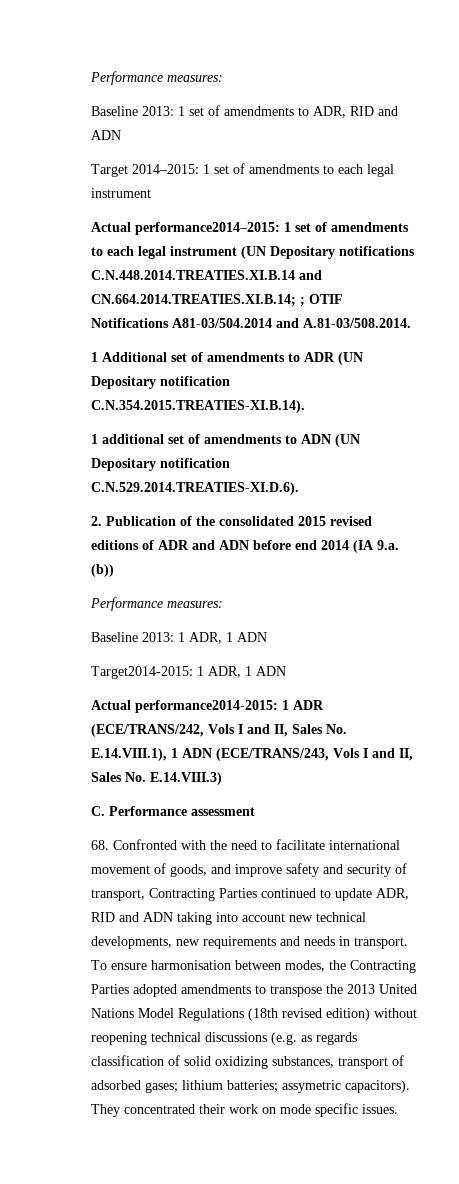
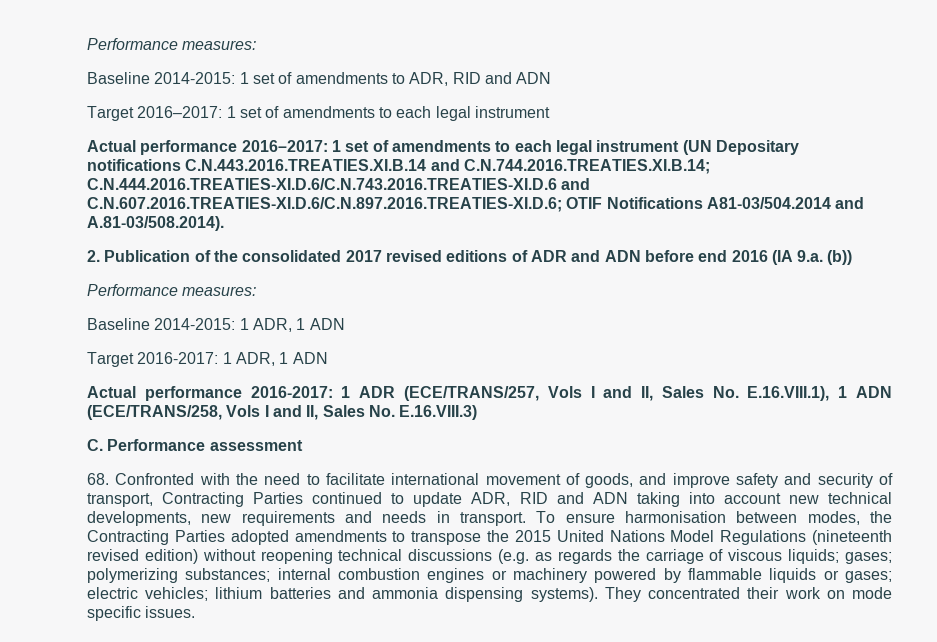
[89,71,223,85] [90,106,174,116] Performance measures: // Baseline 2013: -> [87,38,257,50] [87,72,236,84] Performance measures: // Baseline 2014-2015:
[131,164,199,174] 2014–2015: -> [137,106,223,118] 2016–2017:
[134,222,280,235] performance2014–2015: -> [140,140,328,155] performance 2016–2017:
[90,270,322,280] [90,294,343,307] [90,318,411,328] [90,352,363,365] [90,376,230,389] [90,400,305,413] [90,434,360,447] [90,458,230,471] [90,482,299,495] C.N.448.2014.TREATIES.XI.B.14 and CN.664.2014.TREATIES.XI.B.14; ; OTIF Notifications A81-03/504.2014 and A.81-03/508.2014. // 1 Additional set of amendments to ADR (UN Depositary notification C.N.354.2015.TREATIES-XI.B.14). // 1 additional set of amendments to ADN (UN Depositary notification C.N.529.2014.TREATIES-XI.D.6). -> [185,159,710,174] [87,178,591,190] [87,197,865,212] [87,216,225,231] C.N.443.2016.TREATIES.XI.B.14 and C.N.744.2016.TREATIES.XI.B.14; C.N.444.2016.TREATIES-XI.D.6/C.N.743.2016.TREATIES-XI.D.6 and C.N.607.2016.TREATIES-XI.D.6/C.N.897.2016.TREATIES-XI.D.6; OTIF Notifications A81-03/504.2014 and A.81-03/508.2014).
[297,516,326,526] 2015 -> [345,250,382,262] 2017
[320,540,349,550] 2014 -> [731,250,768,262] 2016
[141,632,267,644] [90,666,193,679] 2013: 1 ADR, 1 ADN // Target2014-2015: -> [154,318,345,332] [87,352,219,367] 2014-2015: 1 ADR, 1 ADN // Target 2016-2017:
[134,700,278,713] performance2014-2015: -> [144,386,333,401] performance 2016-2017:
[90,724,347,737] [90,748,413,761] [90,772,222,785] (ECE/TRANS/242, Vols I and II, Sales No. E.14.VIII.1), 1 ADN (ECE/TRANS/243, Vols I and II, Sales No. E.14.VIII.3) -> [403,386,892,401] [87,405,478,420] (ECE/TRANS/257, Vols I and II, Sales No. E.16.VIII.1), 1 ADN (ECE/TRANS/258, Vols I and II, Sales No. E.16.VIII.3)
[346,984,375,994] 2013 -> [514,530,551,542] 2015
[247,1008,278,1021] (18th -> [811,530,892,545] (nineteenth
[90,1055,404,1069] [90,1080,410,1093] classification of solid oxidizing substances, transport of adsorbed gases; lithium batteries; assymetric capacitors). -> [617,549,892,564] [87,568,892,583] [87,587,598,602] the carriage of viscous liquids; gases; polymerizing substances; internal combustion engines or machinery powered by flammable liquids or gases; electric vehicles; lithium batteries and ammonia dispensing systems).

